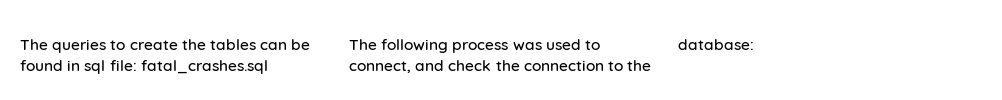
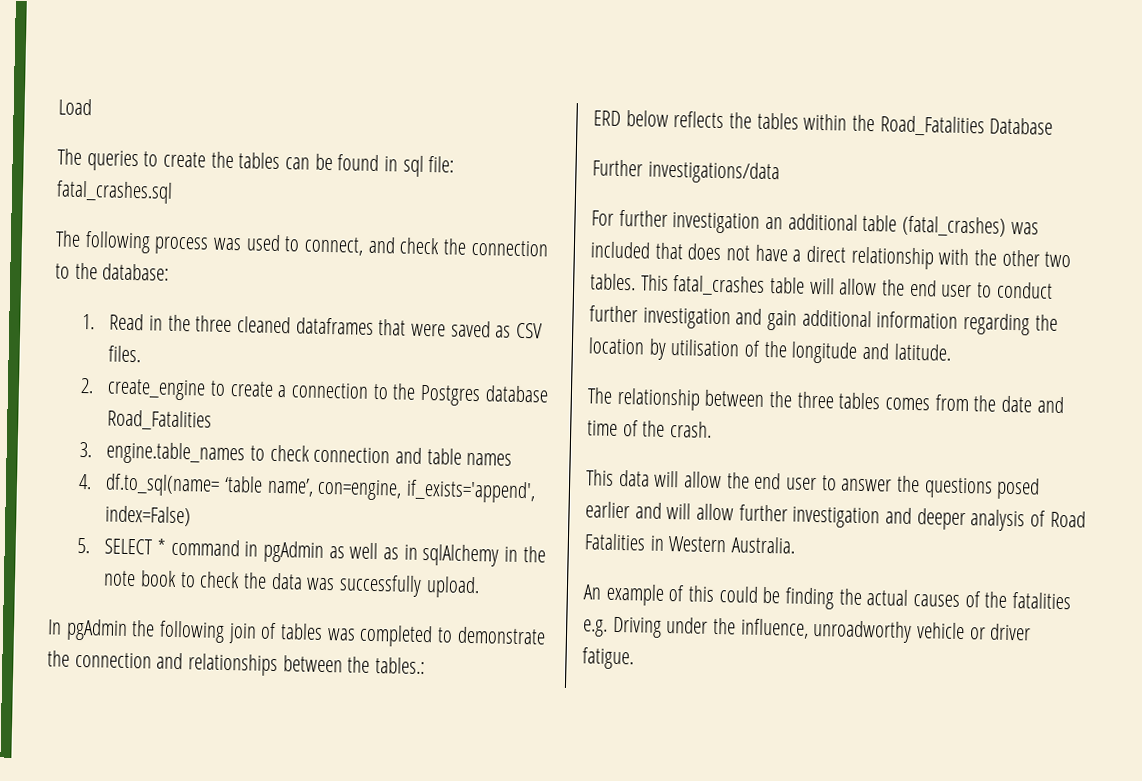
(20, 44) none -> [58,98,92,116] Load //
(754, 44) none -> [81,313,543,339] [108,345,142,363] [79,377,549,407] [107,409,213,431] [78,441,513,466] [77,473,536,504] [105,505,192,527] [76,537,546,567] [103,570,480,599] [47,618,546,648] [47,650,426,677] [593,110,1054,137] [592,159,780,185] [591,209,1039,237] [590,241,1072,270] [590,273,1053,299] [589,305,1058,336] [588,337,952,364] [587,387,1064,414] [587,420,713,438] [586,469,1041,500] [585,501,1086,532] [584,533,797,554] [583,583,1072,610] [582,616,1032,644] [582,647,634,670] // 1. Read in the three cleaned dataframes that were saved as CSV files. // 2. create_engine to create a connection to the Postgres database Road_Fatalities // 3. engine.table_names to check connection and table names // 4. df.to_sql(name= ‘table name’, con=engine, if_exists='append', index=False) // 5. SELECT * command in pgAdmin as well as in sqlAlchemy in the note book to check the data was successfully upload. // In pgAdmin the following join of tables was completed to demonstrate the connection and relationships between the tables.: // ERD below reflects the tables within the Road_Fatalities Database // Further investigations/data // For further investigation an additional table (fatal_crashes) was included that does not have a direct relationship with the other two tables. This fatal_crashes table will allow the end user to conduct further investigation and gain additional information regarding the location by utilisation of the longitude and latitude. // The relationship between the three tables comes from the date and time of the crash. // This data will allow the end user to answer the questions posed earlier and will allow further investigation and deeper analysis of Road Fatalities in Western Australia. // An example of this could be finding the actual causes of the fatalities e.g. Driving under the influence, unroadworthy vehicle or driver fatigue.

